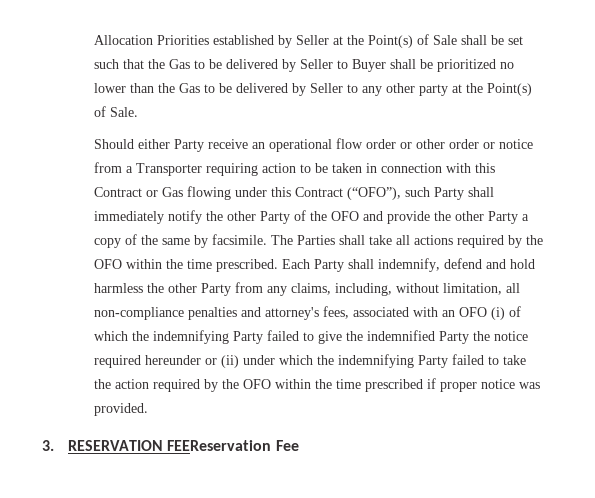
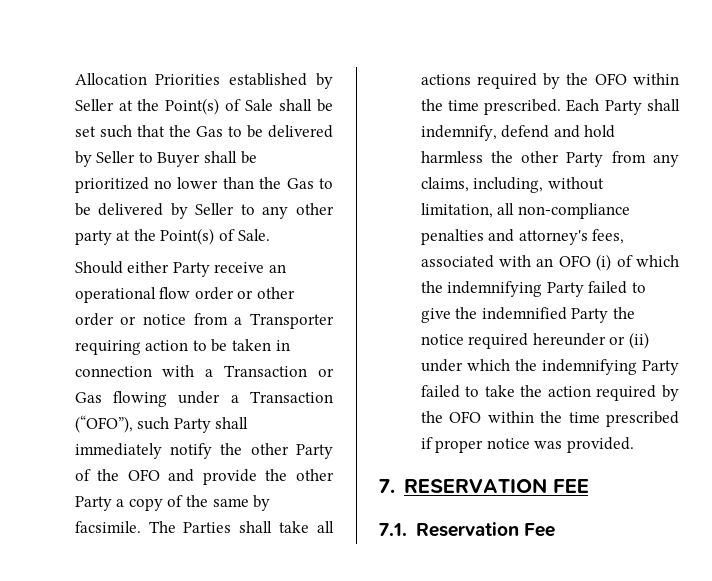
[474,163,495,173] [93,187,142,197] this Contract -> [205,365,308,377] a Transaction
[270,187,343,197] this Contract -> [230,391,333,403] a Transaction
[42,440,272,451] 3. RESERVATION FEEReservation -> [379,478,589,493] [379,522,519,537] 7. RESERVATION FEE // 7.1. Reservation

